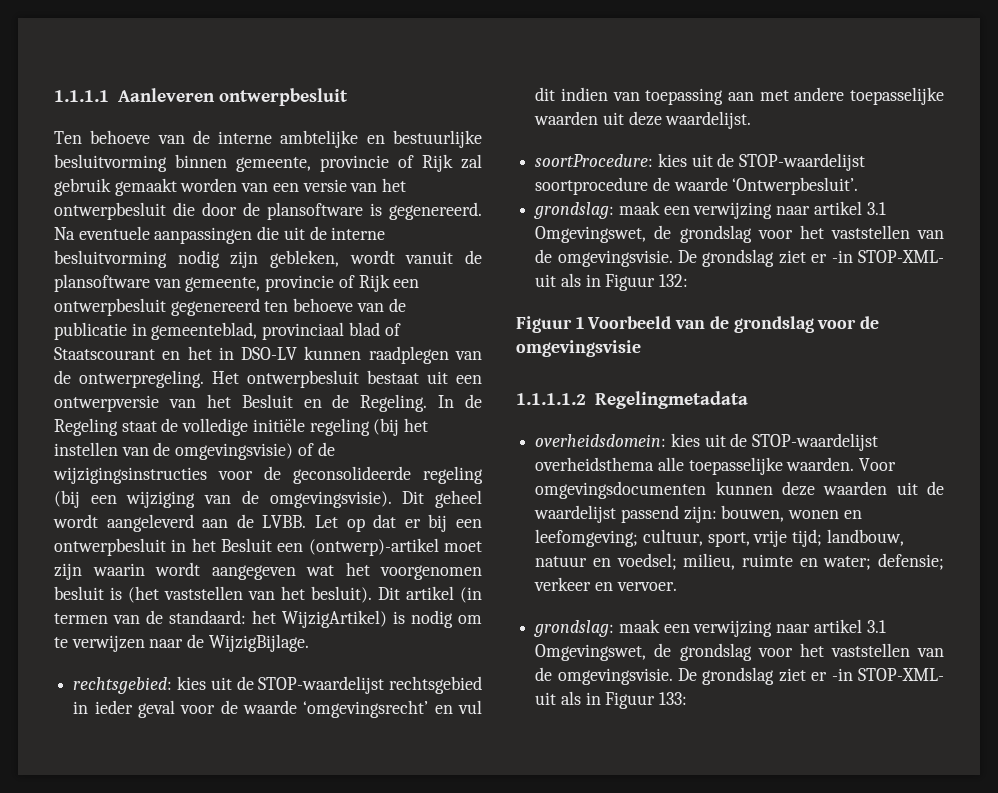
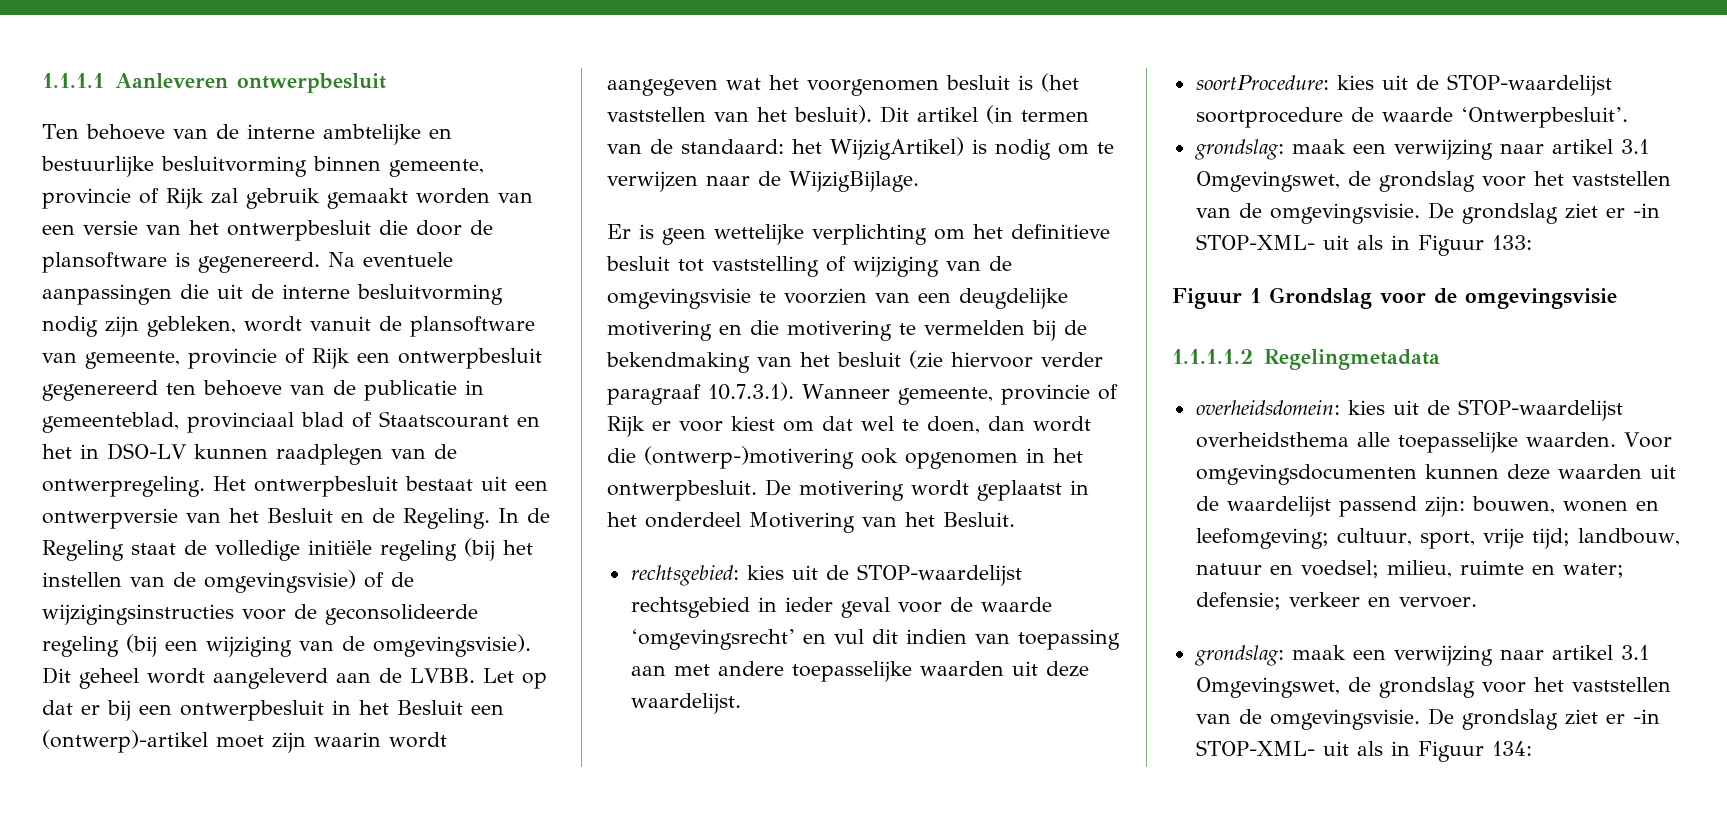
(309, 643) none -> [607,224,1110,245] [606,256,1012,277] [607,288,1068,309] [607,320,1087,341] [606,350,1103,373] [607,382,1118,405] [607,416,1091,437] [607,446,1083,469] [607,479,1089,501] [607,512,1015,533] // Er is geen wettelijke verplichting om het definitieve besluit tot vaststelling of wijziging van de omgevingsvisie te voorzien van een deugdelijke motivering en die motivering te vermelden bij de bekendmaking van het besluit (zie hiervoor verder paragraaf 10.7.3.1). Wanneer gemeente, provincie of Rijk er voor kiest om dat wel te doen, dan wordt die (ontwerp-)motivering ook opgenomen in het ontwerpbesluit. De motivering wordt geplaatst in het onderdeel Motivering van het Besluit.
[659,274,689,287] 132: -> [1491,235,1532,250] 133:
[587,316,814,333] Voorbeeld van de grondslag -> [1269,287,1372,309] Grondslag
[659,692,688,705] 133: -> [1491,741,1532,756] 134:

